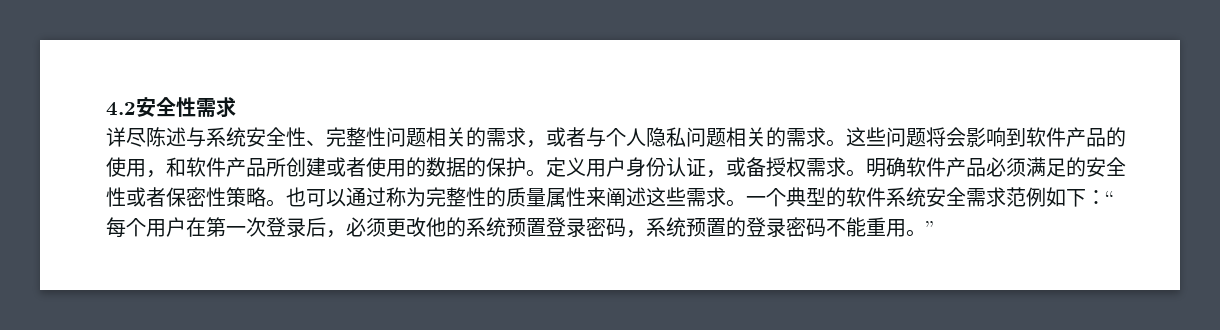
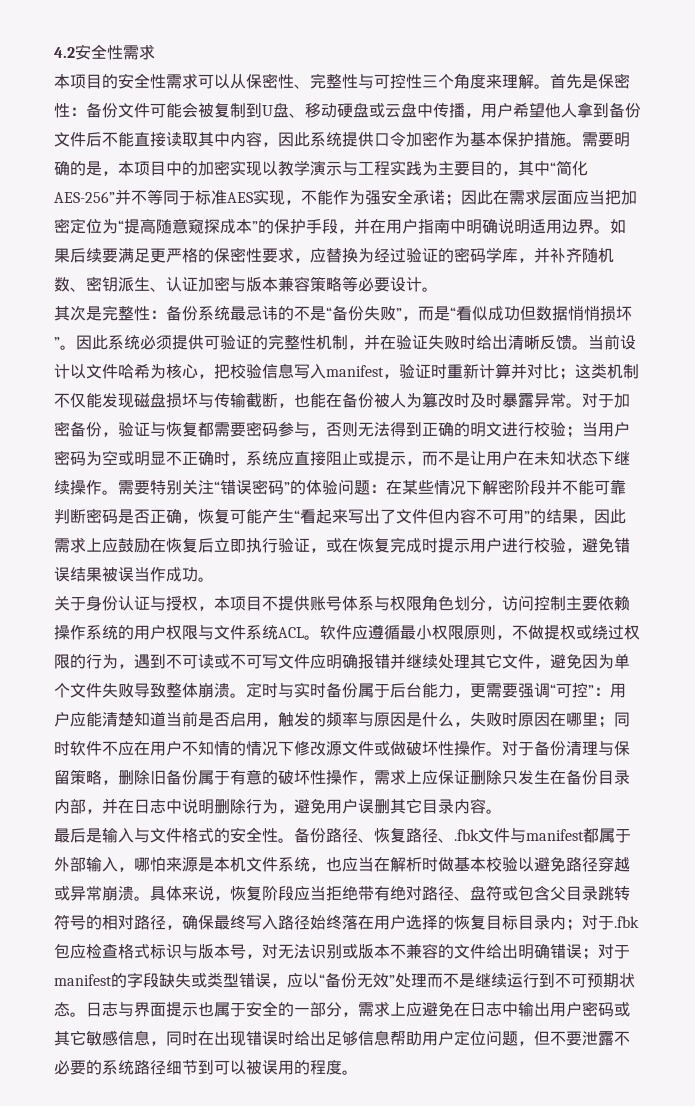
[106,127,1126,148] [106,157,1126,178] [106,187,1113,208] [106,217,933,238] 详尽陈述与系统安全性、完整性问题相关的需求，或者与个人隐私问题相关的需求。这些问题将会影响到软件产品的使用，和软件产品所创建或者使用的数据的保护。定义用户身份认证，或备授权需求。明确软件产品必须满足的安全性或者保密性策略。也可以通过称为完整性的质量属性来阐述这些需求。一个典型的软件系统安全需求范例如下：“每个用户在第一次登录后，必须更改他的系统预置登录密码，系统预置的登录密码不能重用。” -> [54,73,630,89] [54,102,641,118] [54,131,630,147] [54,160,588,176] [54,189,637,206] [54,218,626,234] [54,247,614,263] [54,276,438,292] [54,305,632,321] [54,334,636,350] [54,363,639,380] [54,392,630,408] [54,421,630,438] [54,450,630,466] [54,479,626,495] [54,508,626,524] [54,537,630,553] [54,567,214,582] [54,595,630,611] [54,624,640,640] [54,653,630,669] [54,682,626,698] [54,711,630,728] [54,740,630,756] [54,769,630,785] [54,798,502,814] [54,827,631,843] [54,856,630,872] [54,885,630,901] [54,914,639,931] [54,943,630,960] [54,972,635,988] [54,1001,630,1017] [54,1030,630,1046] [54,1060,358,1075] 本项目的安全性需求可以从保密性、完整性与可控性三个角度来理解。首先是保密性：备份文件可能会被复制到U盘、移动硬盘或云盘中传播，用户希望他人拿到备份文件后不能直接读取其中内容，因此系统提供口令加密作为基本保护措施。需要明确的是，本项目中的加密实现以教学演示与工程实践为主要目的，其中“简化AES-256”并不等同于标准AES实现，不能作为强安全承诺；因此在需求层面应当把加密定位为“提高随意窥探成本”的保护手段，并在用户指南中明确说明适用边界。如果后续要满足更严格的保密性要求，应替换为经过验证的密码学库，并补齐随机数、密钥派生、认证加密与版本兼容策略等必要设计。 // 其次是完整性：备份系统最忌讳的不是“备份失败”，而是“看似成功但数据悄悄损坏”。因此系统必须提供可验证的完整性机制，并在验证失败时给出清晰反馈。当前设计以文件哈希为核心，把校验信息写入manifest，验证时重新计算并对比；这类机制不仅能发现磁盘损坏与传输截断，也能在备份被人为篡改时及时暴露异常。对于加密备份，验证与恢复都需要密码参与，否则无法得到正确的明文进行校验；当用户密码为空或明显不正确时，系统应直接阻止或提示，而不是让用户在未知状态下继续操作。需要特别关注“错误密码”的体验问题：在某些情况下解密阶段并不能可靠判断密码是否正确，恢复可能产生“看起来写出了文件但内容不可用”的结果，因此需求上应鼓励在恢复后立即执行验证，或在恢复完成时提示用户进行校验，避免错误结果被误当作成功。 // 关于身份认证与授权，本项目不提供账号体系与权限角色划分，访问控制主要依赖操作系统的用户权限与文件系统ACL。软件应遵循最小权限原则，不做提权或绕过权限的行为，遇到不可读或不可写文件应明确报错并继续处理其它文件，避免因为单个文件失败导致整体崩溃。定时与实时备份属于后台能力，更需要强调“可控”：用户应能清楚知道当前是否启用，触发的频率与原因是什么，失败时原因在哪里；同时软件不应在用户不知情的情况下修改源文件或做破坏性操作。对于备份清理与保留策略，删除旧备份属于有意的破坏性操作，需求上应保证删除只发生在备份目录内部，并在日志中说明删除行为，避免用户误删其它目录内容。 // 最后是输入与文件格式的安全性。备份路径、恢复路径、.fbk文件与manifest都属于外部输入，哪怕来源是本机文件系统，也应当在解析时做基本校验以避免路径穿越或异常崩溃。具体来说，恢复阶段应当拒绝带有绝对路径、盘符或包含父目录跳转符号的相对路径，确保最终写入路径始终落在用户选择的恢复目标目录内；对于.fbk包应检查格式标识与版本号，对无法识别或版本不兼容的文件给出明确错误；对于manifest的字段缺失或类型错误，应以“备份无效”处理而不是继续运行到不可预期状态。日志与界面提示也属于安全的一部分，需求上应避免在日志中输出用户密码或其它敏感信息，同时在出现错误时给出足够信息帮助用户定位问题，但不要泄露不必要的系统路径细节到可以被误用的程度。

